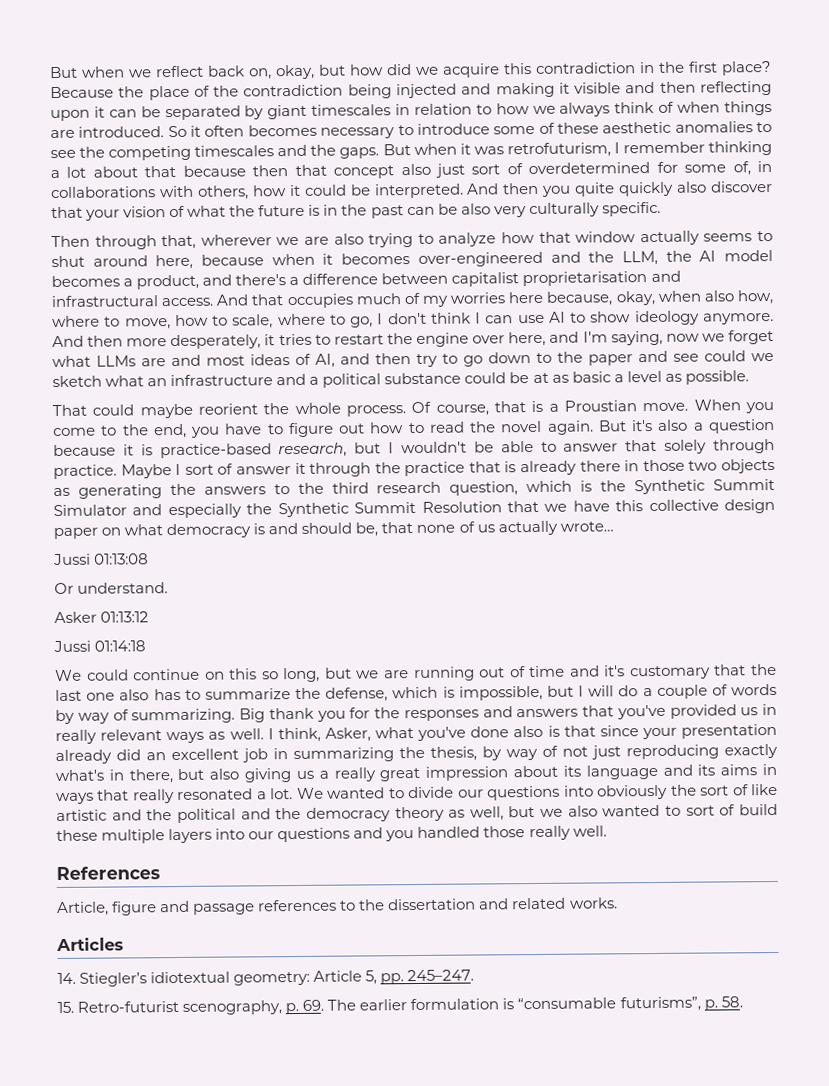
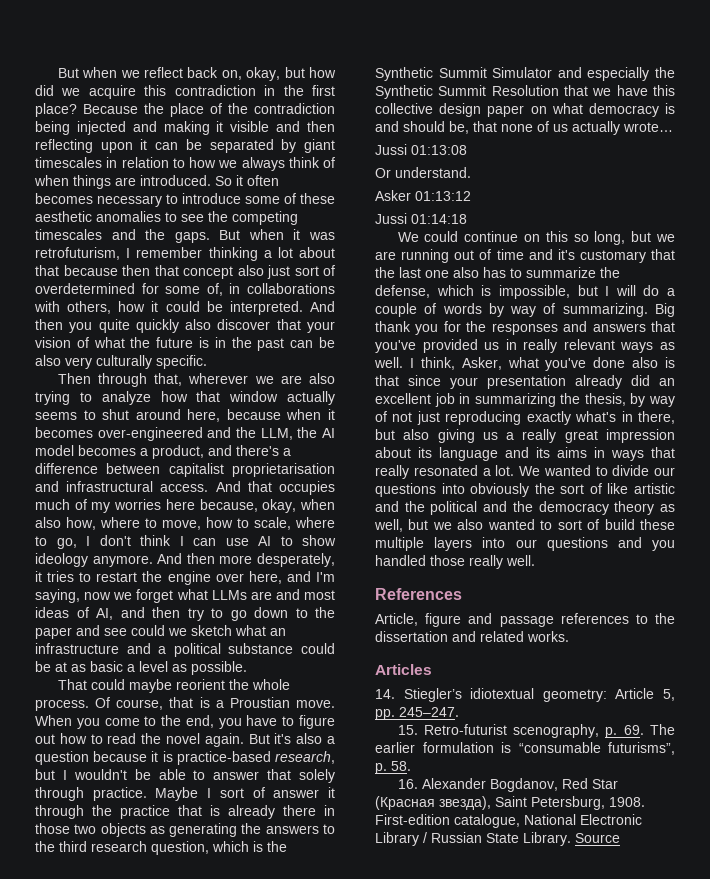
(743, 1002) none -> [397,778,618,792] [375,796,645,810] [375,814,642,828] [375,832,620,846] // 16. Alexander Bogdanov, Red Star (Красная звезда), Saint Petersburg, 1908. First-edition catalogue, National Electronic Library / Russian State Library. Source

